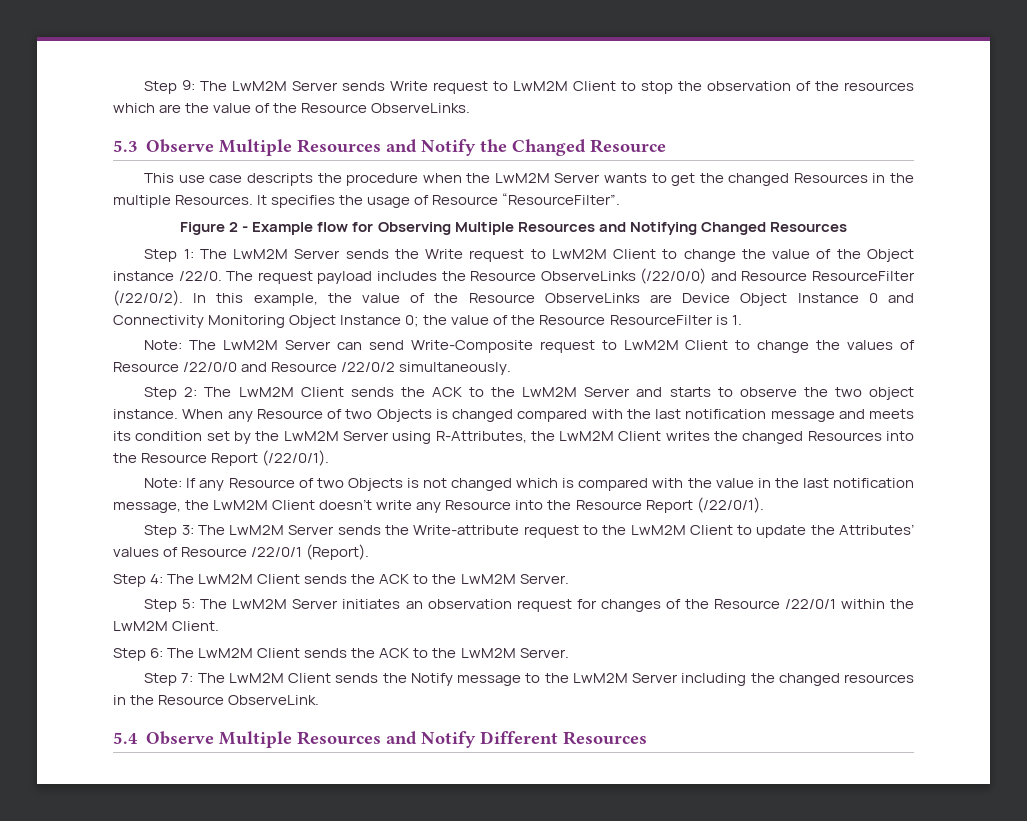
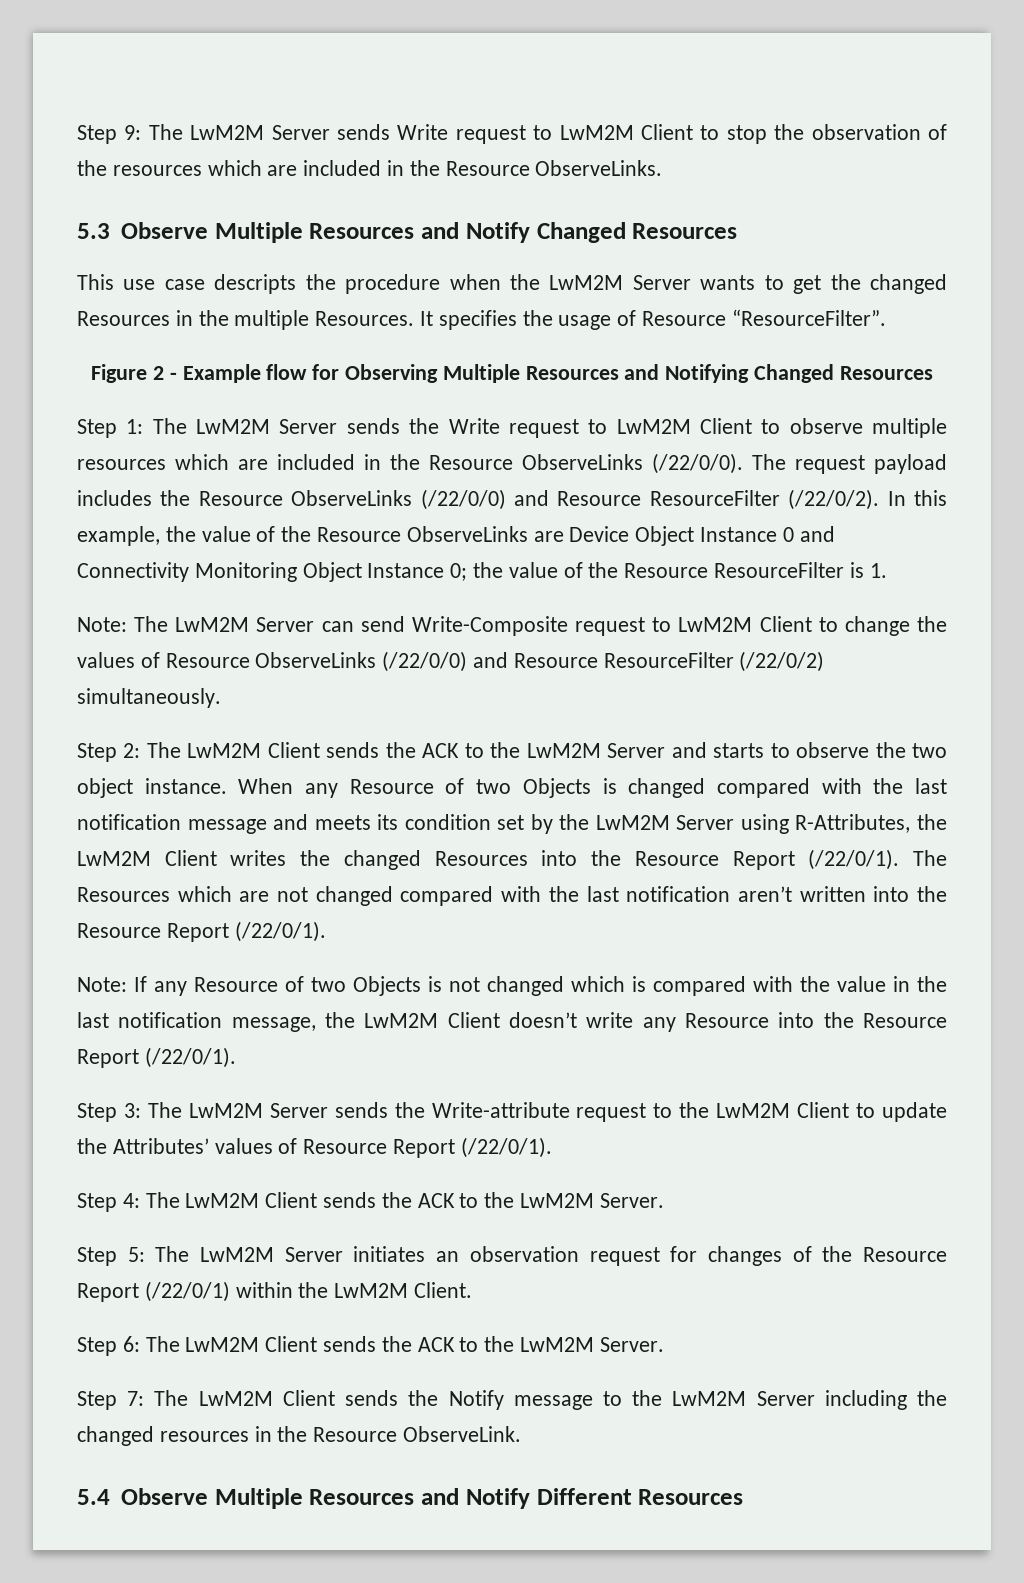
[185,103,271,113] the value of -> [303,160,405,176] included in
[479,139,666,156] the Changed Resource -> [536,222,738,243] Changed Resources
[683,249,914,262] [113,271,222,281] change the value of the Object instance /22/0. -> [789,418,947,438] [77,453,743,474] observe multiple resources which are included in the Resource ObserveLinks (/22/0/0).
[183,362,396,372] /22/0/0 and Resource /22/0/2 -> [255,651,825,672] ObserveLinks (/22/0/0) and Resource ResourceFilter (/22/0/2)
(330, 458) none -> [913,850,948,866] [77,886,948,906] [77,921,326,942] The Resources which are not changed compared with the last notification aren’t written into the Resource Report (/22/0/1).
[251,544,370,560] /22/0/1 (Report). -> [393,1137,552,1158] Report (/22/0/1).
[784,599,836,609] /22/0/1 -> [77,1281,230,1302] Report (/22/0/1)

